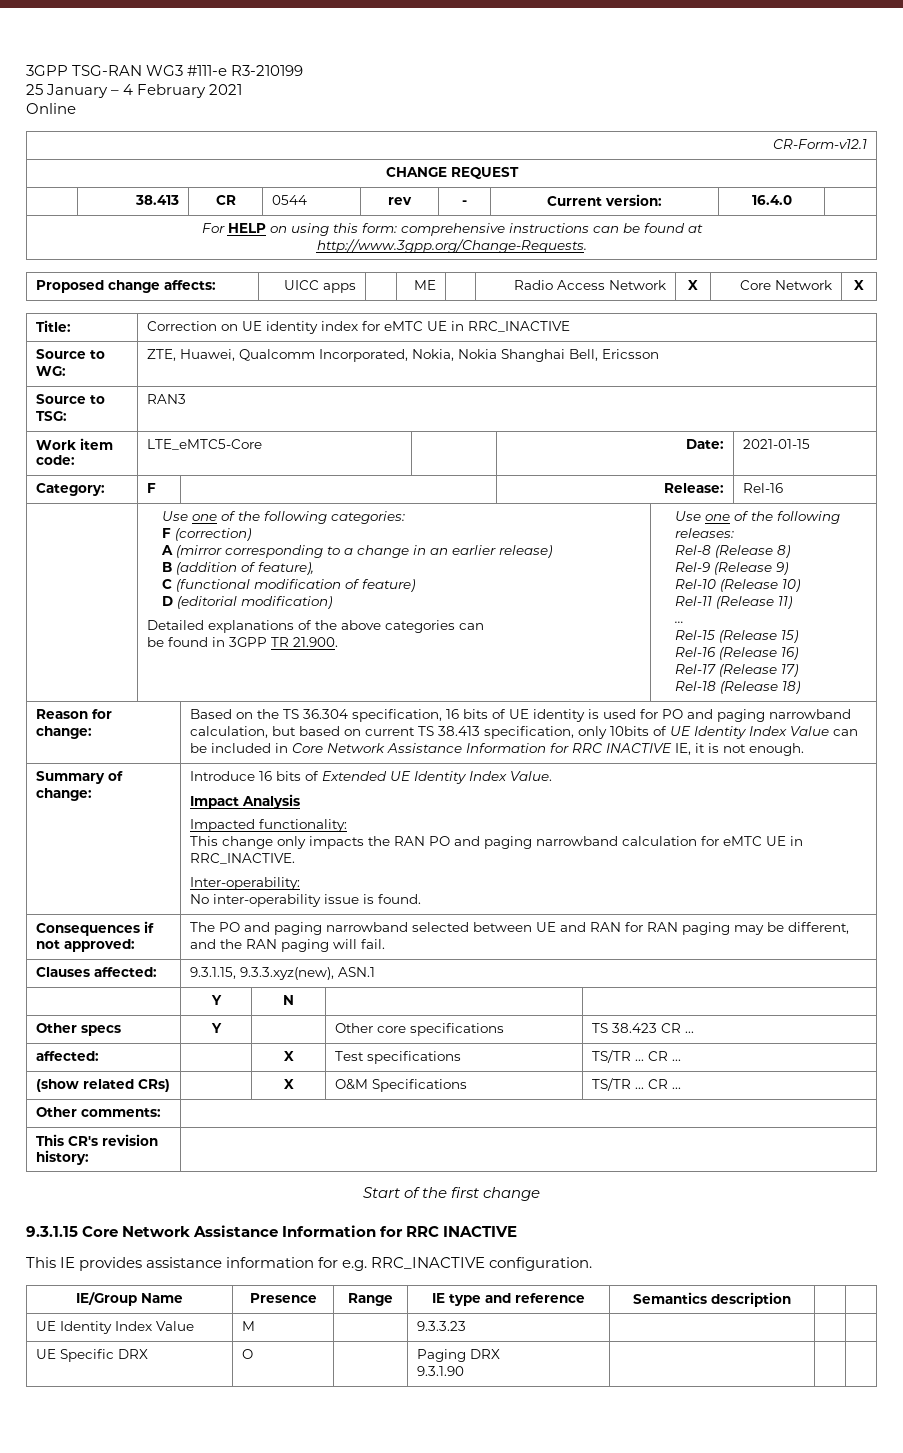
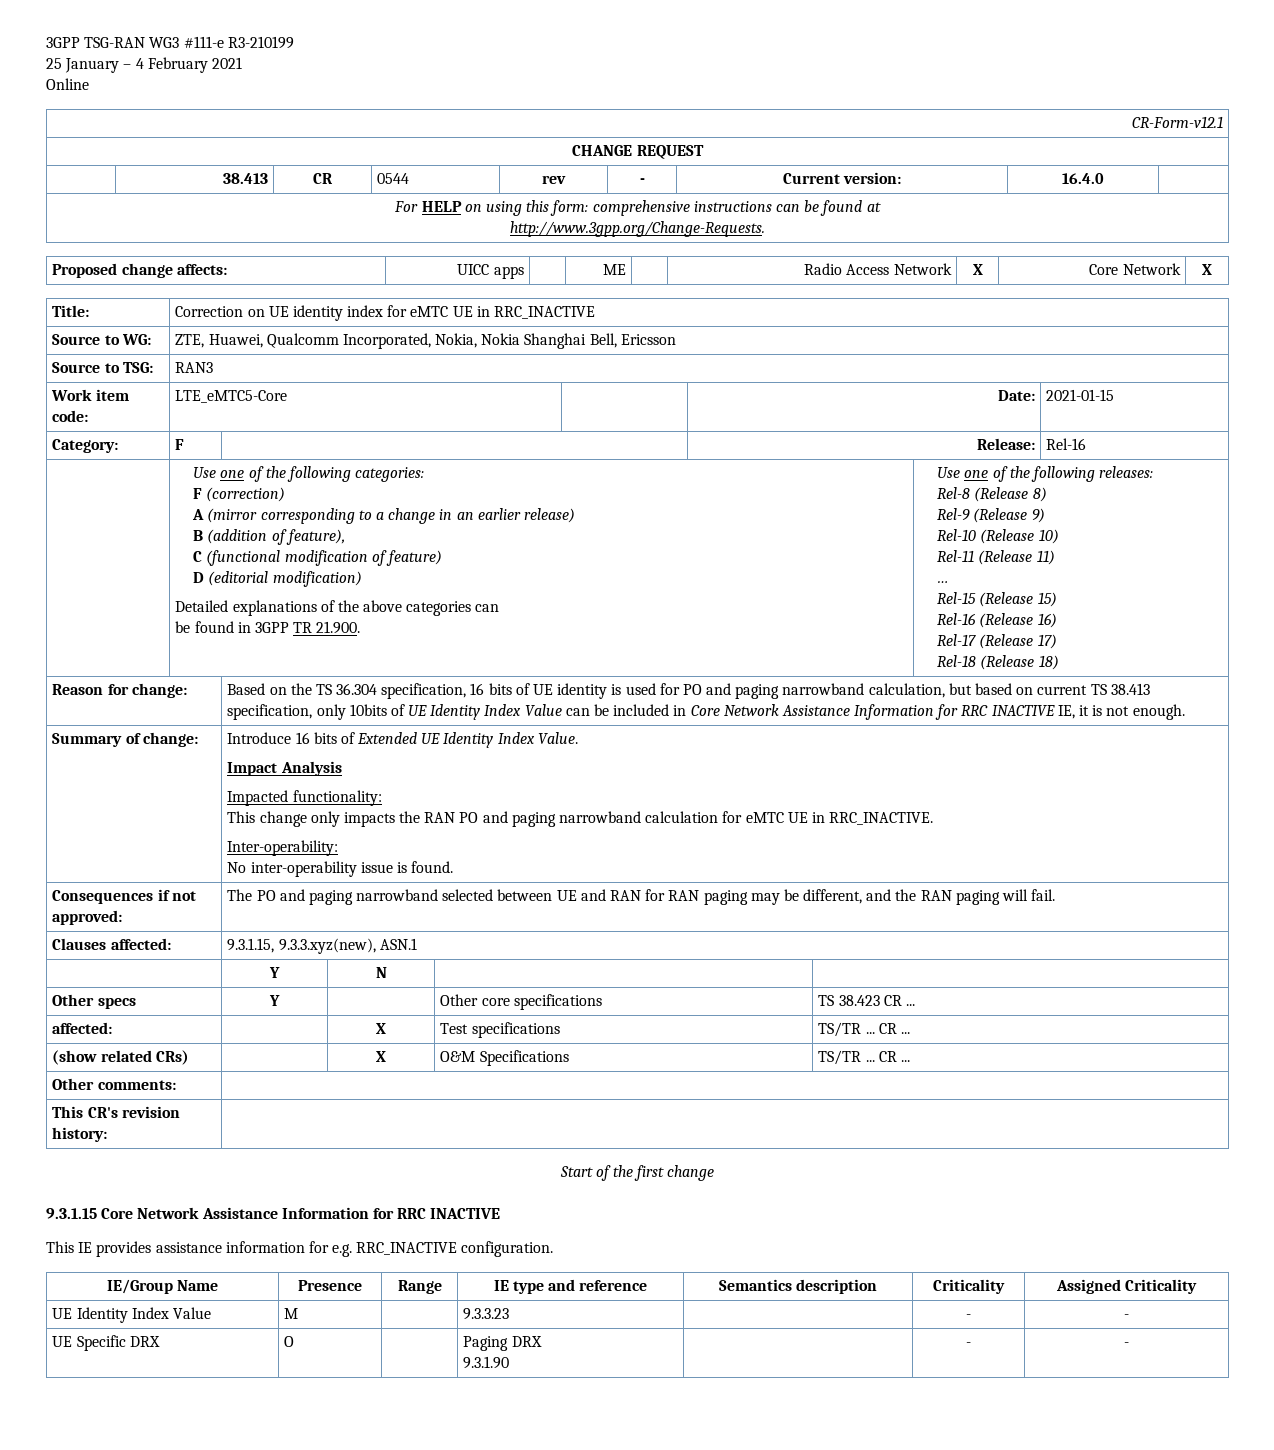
(791, 1299) | -> [933,1279,1005,1294] [1055,1279,1198,1294] Criticality | Assigned Criticality
(466, 1326) | -> [966,1314,971,1319] [1124,1314,1129,1319] - | -
(464, 1371) | -> [966,1342,971,1347] [1124,1342,1129,1347] - | -

